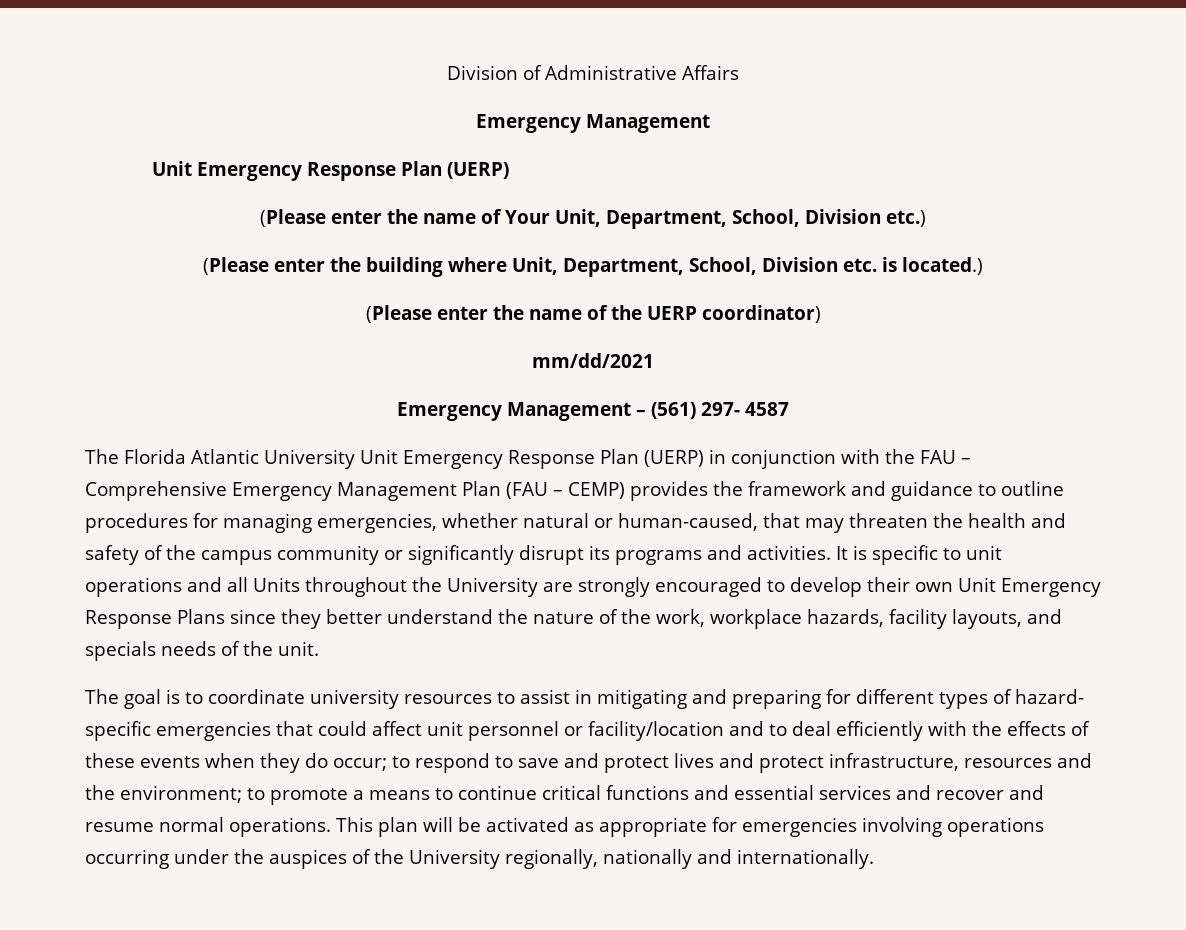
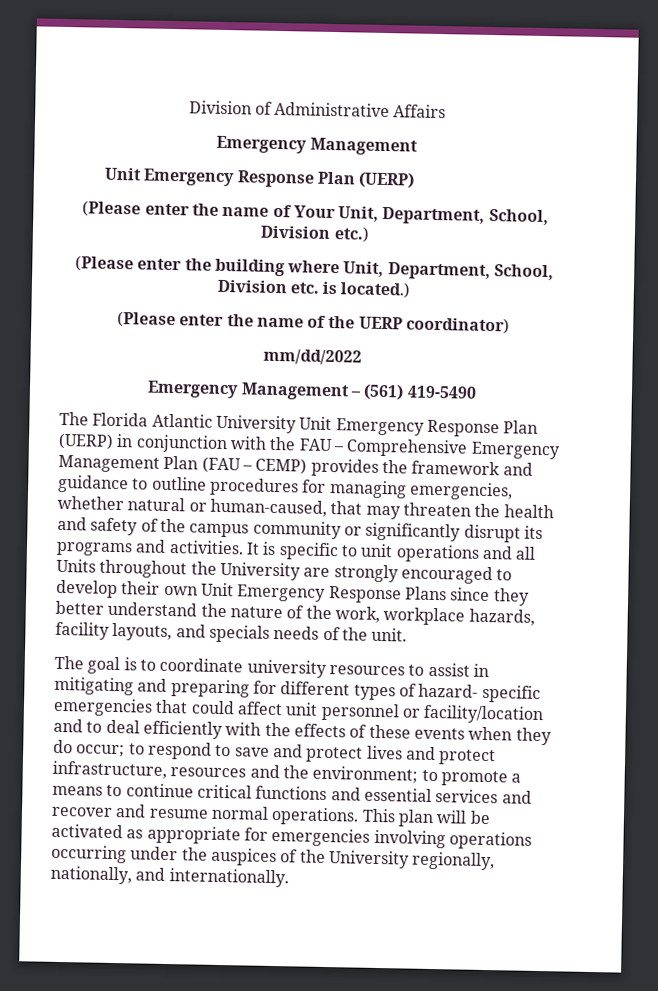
[532,353,654,368] mm/dd/2021 -> [263,348,362,366] mm/dd/2022
[701,402,789,416] 297- 4587 -> [406,385,477,399] 419-5490
[602,849,692,869] nationally -> [50,865,132,885] nationally,

